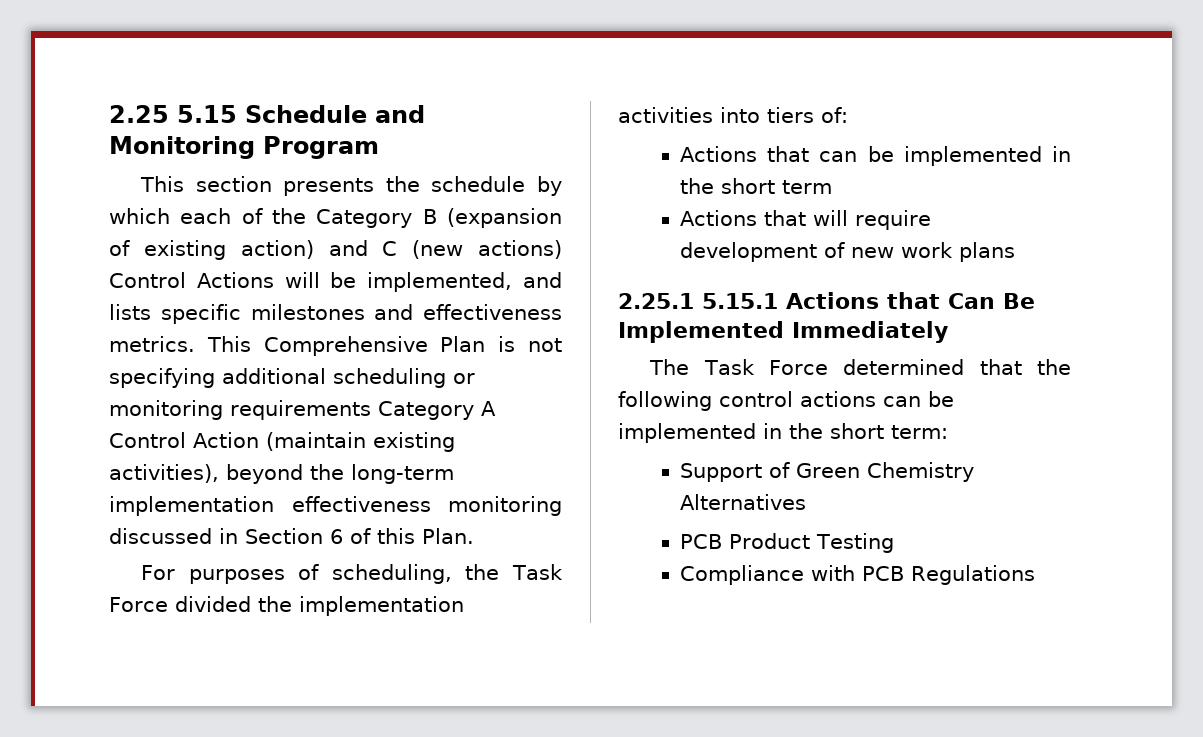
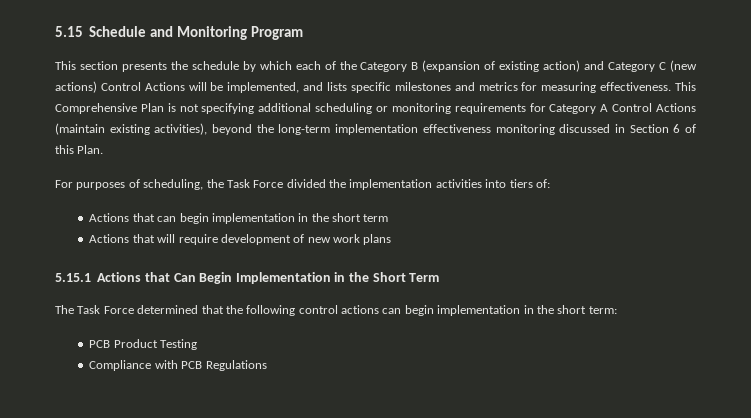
[109,105,169,123] 2.25 -> (55, 31) none
(368, 248) none -> [608,62,656,72] Category
[423,304,562,320] [109,336,195,352] effectiveness metrics. -> [478,82,672,93] metrics for measuring effectiveness.
(371, 410) none -> [529,103,546,112] for
[193,432,259,448] Action -> [656,103,696,112] Actions
[867,146,1042,166] be implemented -> [179,213,295,224] begin implementation
[618,293,694,309] 2.25.1 -> (392, 239) none
[1003,293,1035,309] [618,321,948,343] Be Implemented Immediately -> [199,272,440,284] Begin Implementation in the Short Term
[928,391,954,407] [618,423,756,443] be implemented -> [404,305,521,316] begin implementation
[680,462,975,482] [680,494,807,510] // Support of Green Chemistry Alternatives -> (617, 310) none

